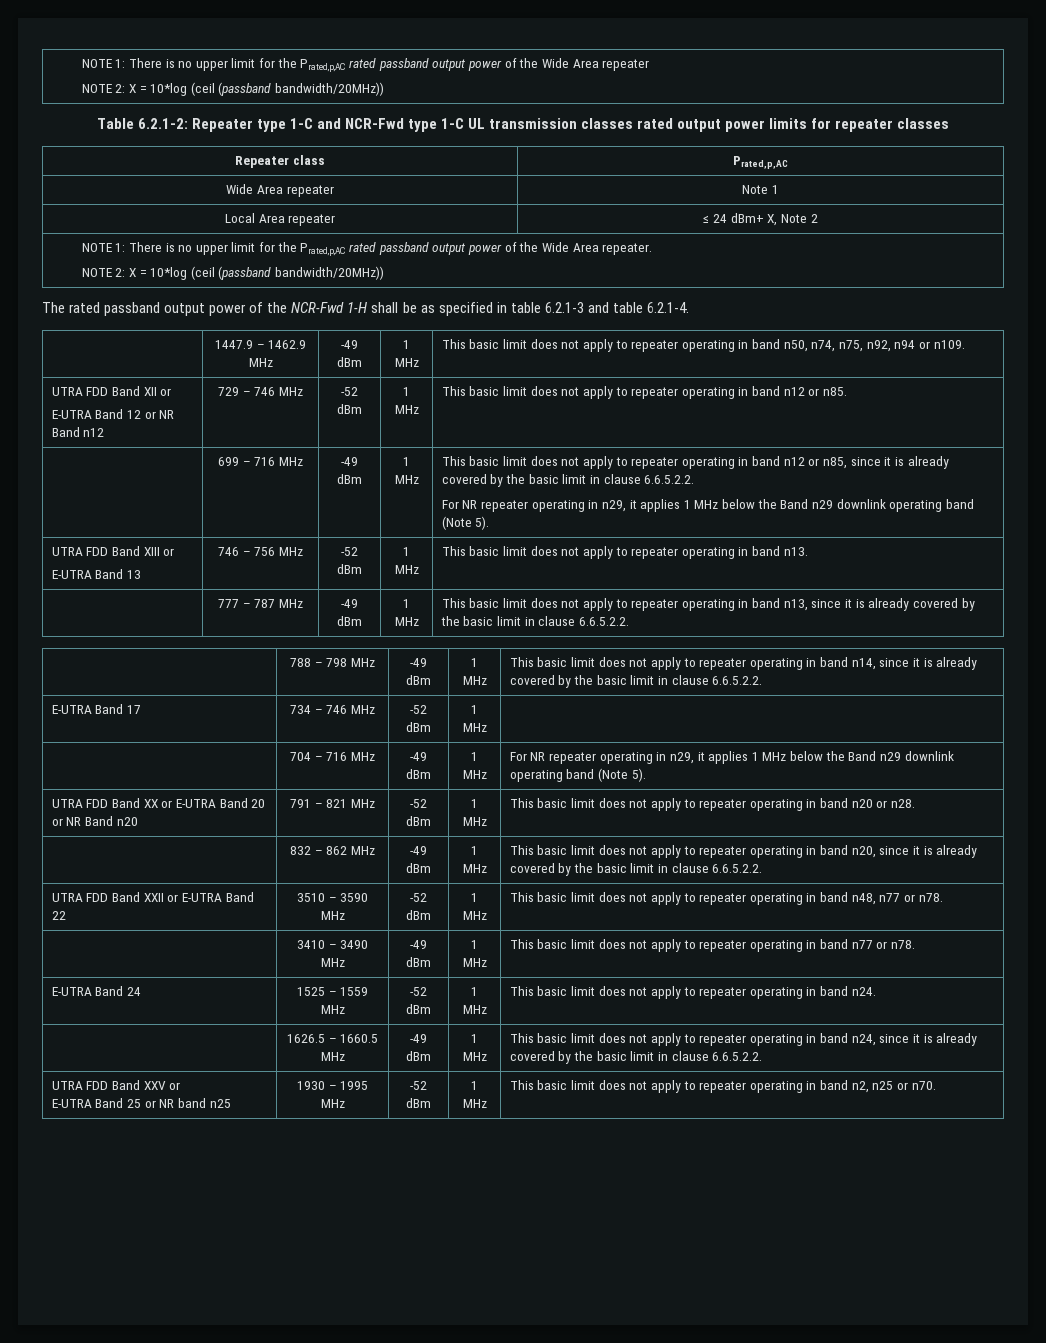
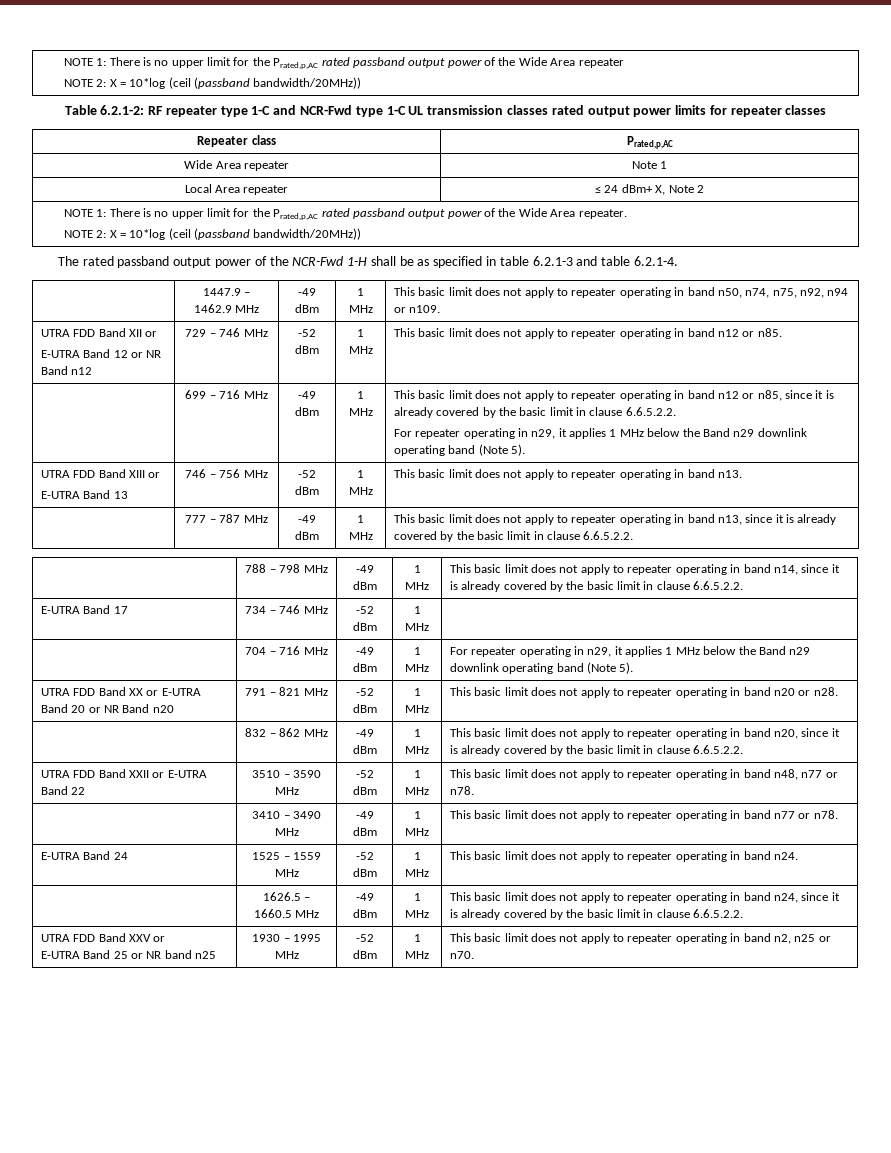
[191,118,253,132] Repeater -> [148,106,217,117] RF repeater
[462,500,478,509] NR -> (412, 433) none
[530,752,546,761] NR -> (468, 651) none

